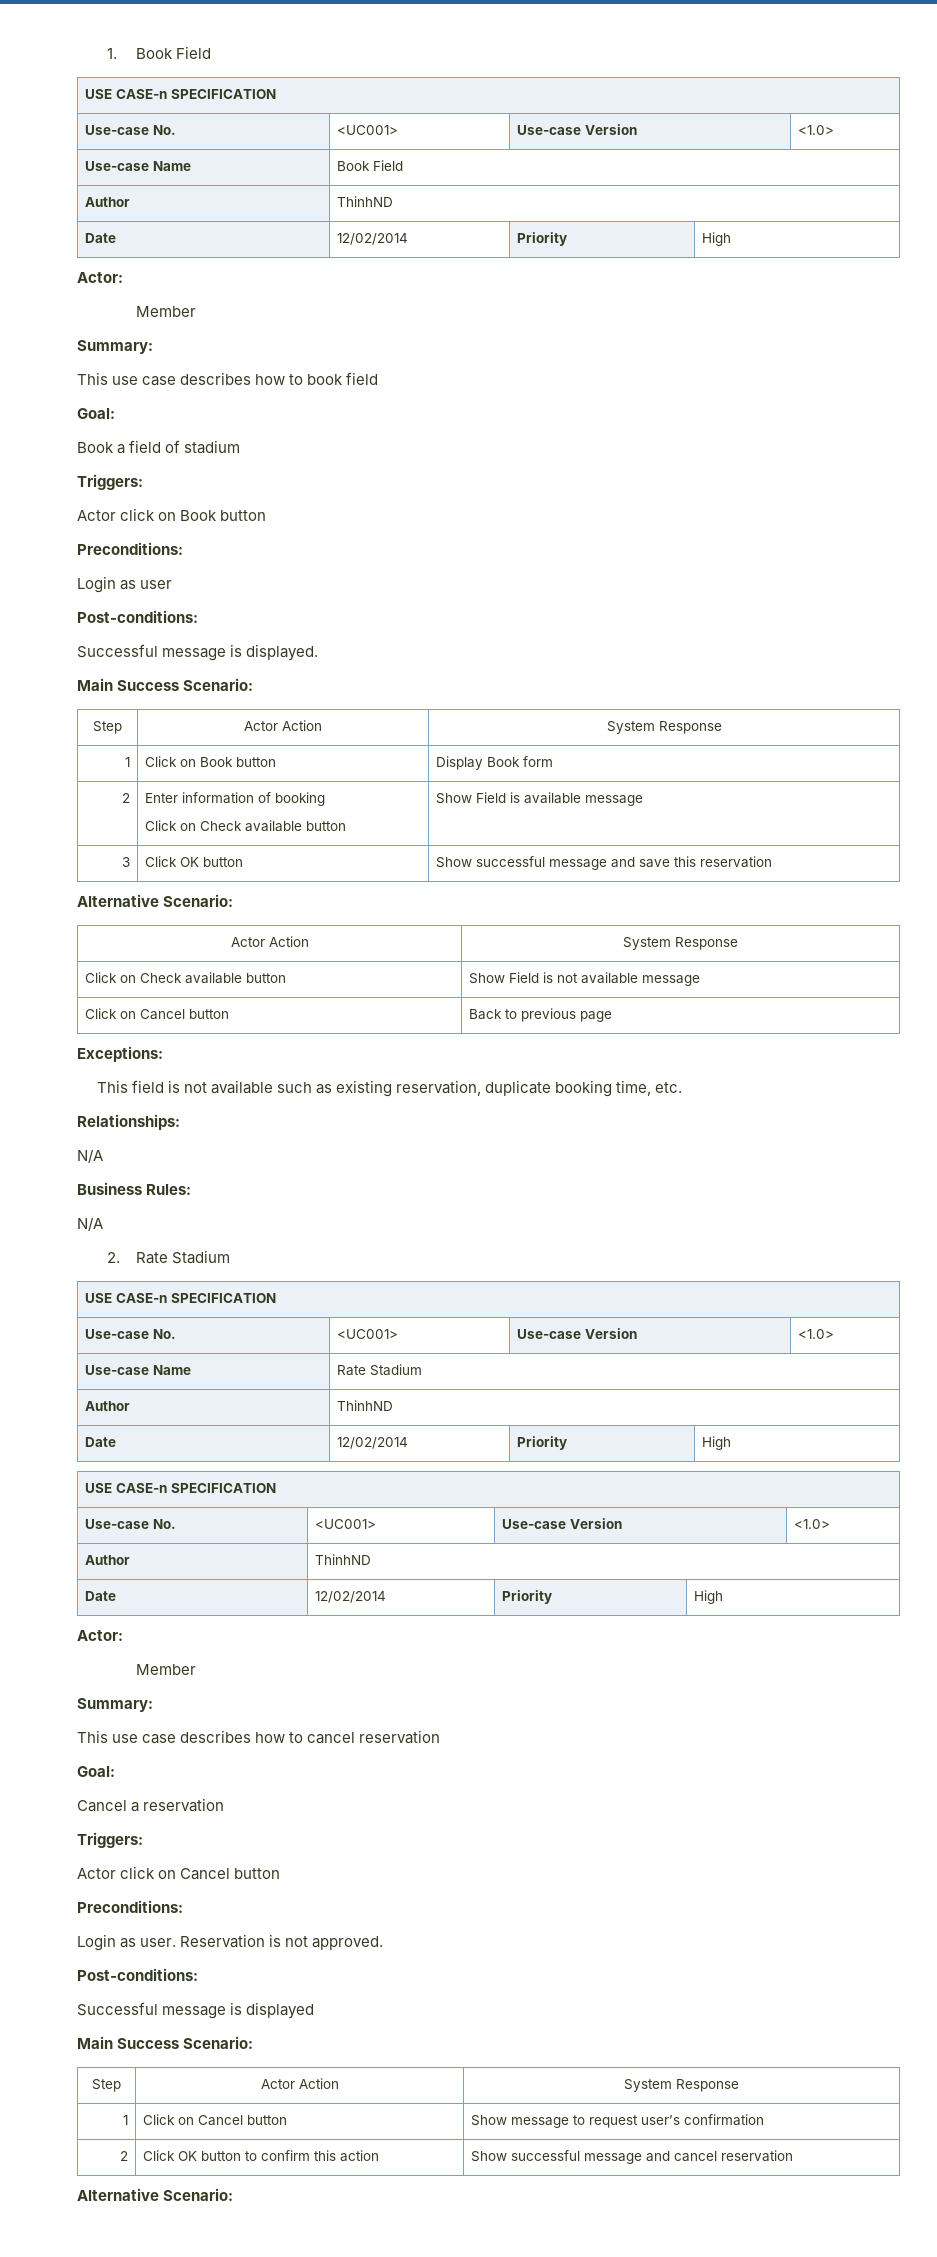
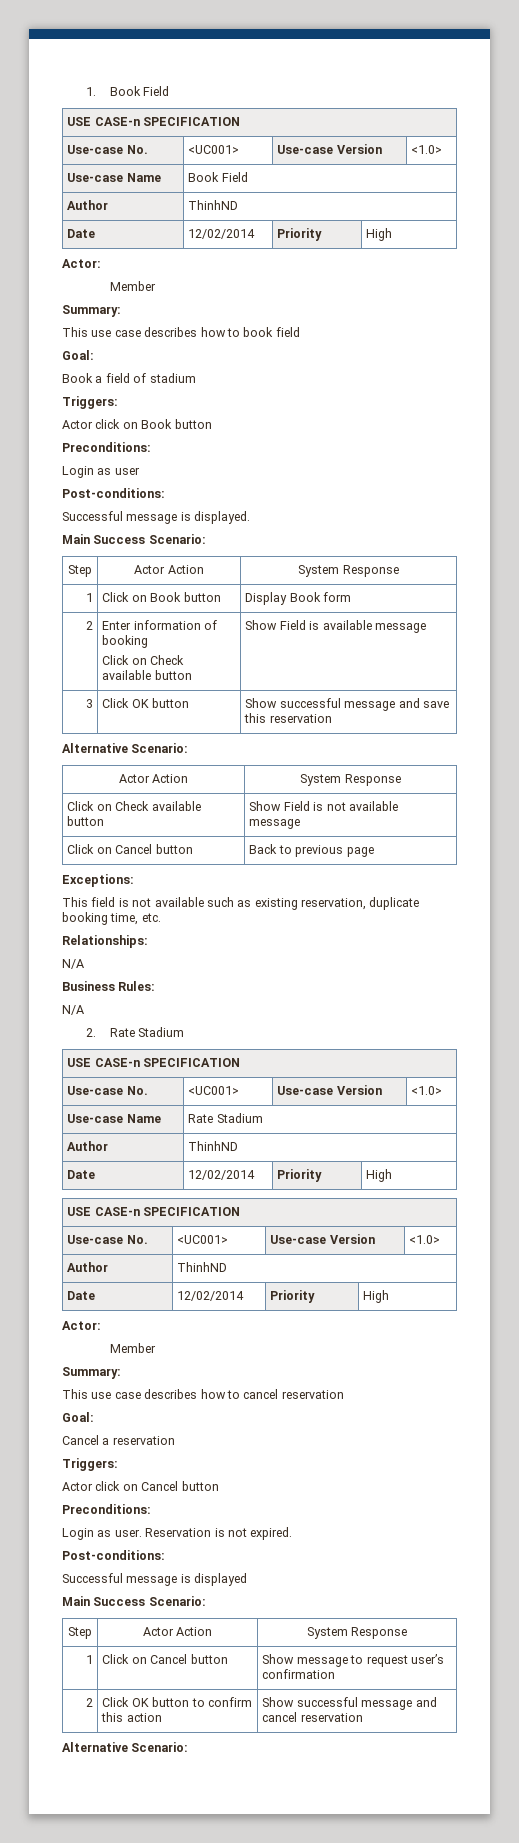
[312,1936,384,1950] approved. -> [250,1527,293,1540] expired.

